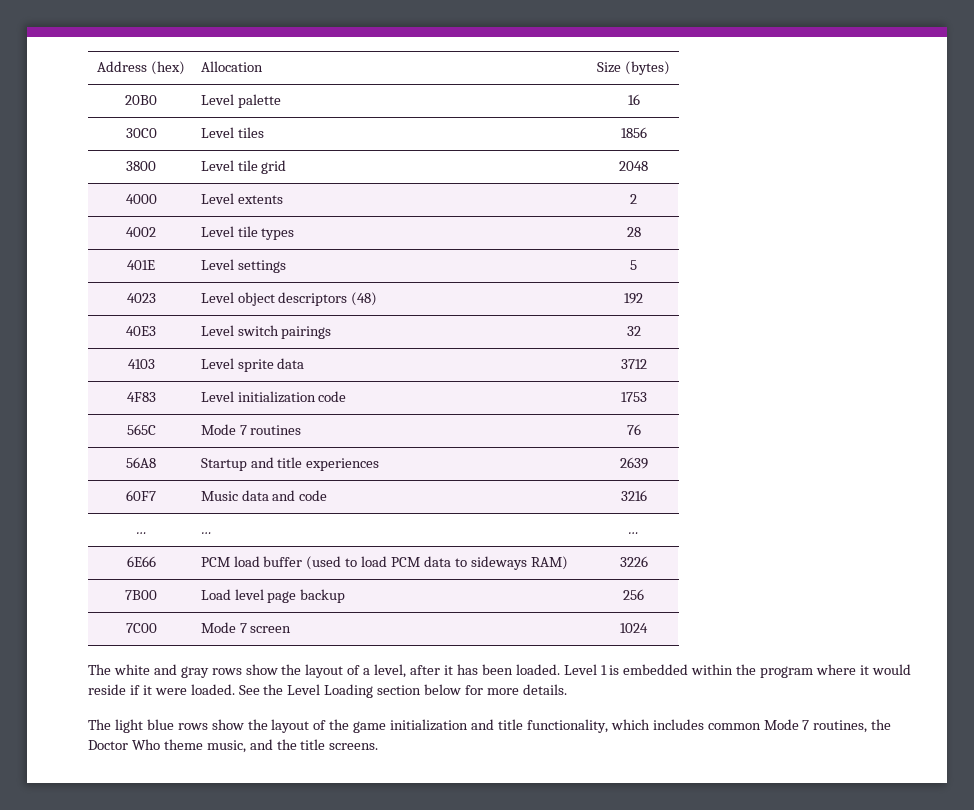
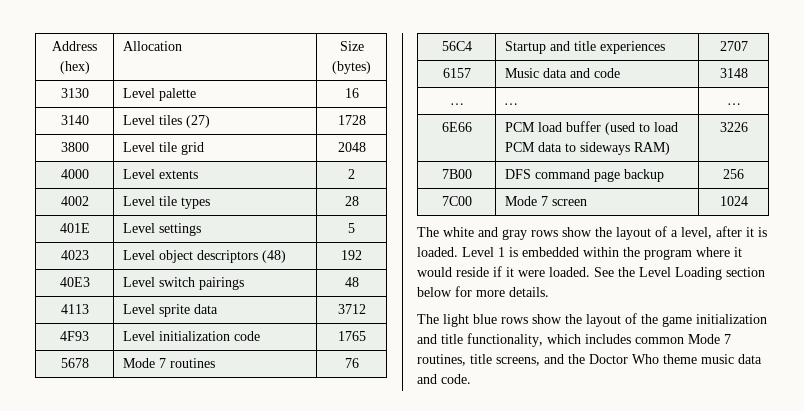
[125,95,157,105] 20B0 -> [60,88,89,98] 3130
[125,128,157,138] 30C0 -> [60,115,89,125] 3140
[620,127,647,138] | 1856 -> [185,115,210,128] [337,115,366,125] (27) | 1728
[626,326,641,336] [127,359,155,369] 32 // 4103 -> [344,277,359,287] [60,304,89,314] 48 // 4113
[126,392,156,402] 4F83 -> [60,331,89,341] 4F93
[620,392,647,402] [126,424,156,435] 1753 // 565C -> [337,331,366,341] [60,358,89,368] 1765 // 5678
[126,457,156,468] 56A8 -> [441,41,472,51] 56C4
[619,457,648,469] [126,490,156,501] 2639 // 60F7 -> [719,41,748,51] [442,68,471,78] 2707 // 6157
[620,490,647,501] 3216 -> [719,68,748,78] 3148
[200,589,264,600] Load level -> [504,169,590,179] DFS command
[456,664,513,675] has been -> [758,227,767,237] is
(868, 726) none -> [470,354,564,366] title screens, and
[206,739,379,753] music, and the title screens. -> [701,354,762,364] [417,374,471,384] music data and code.

